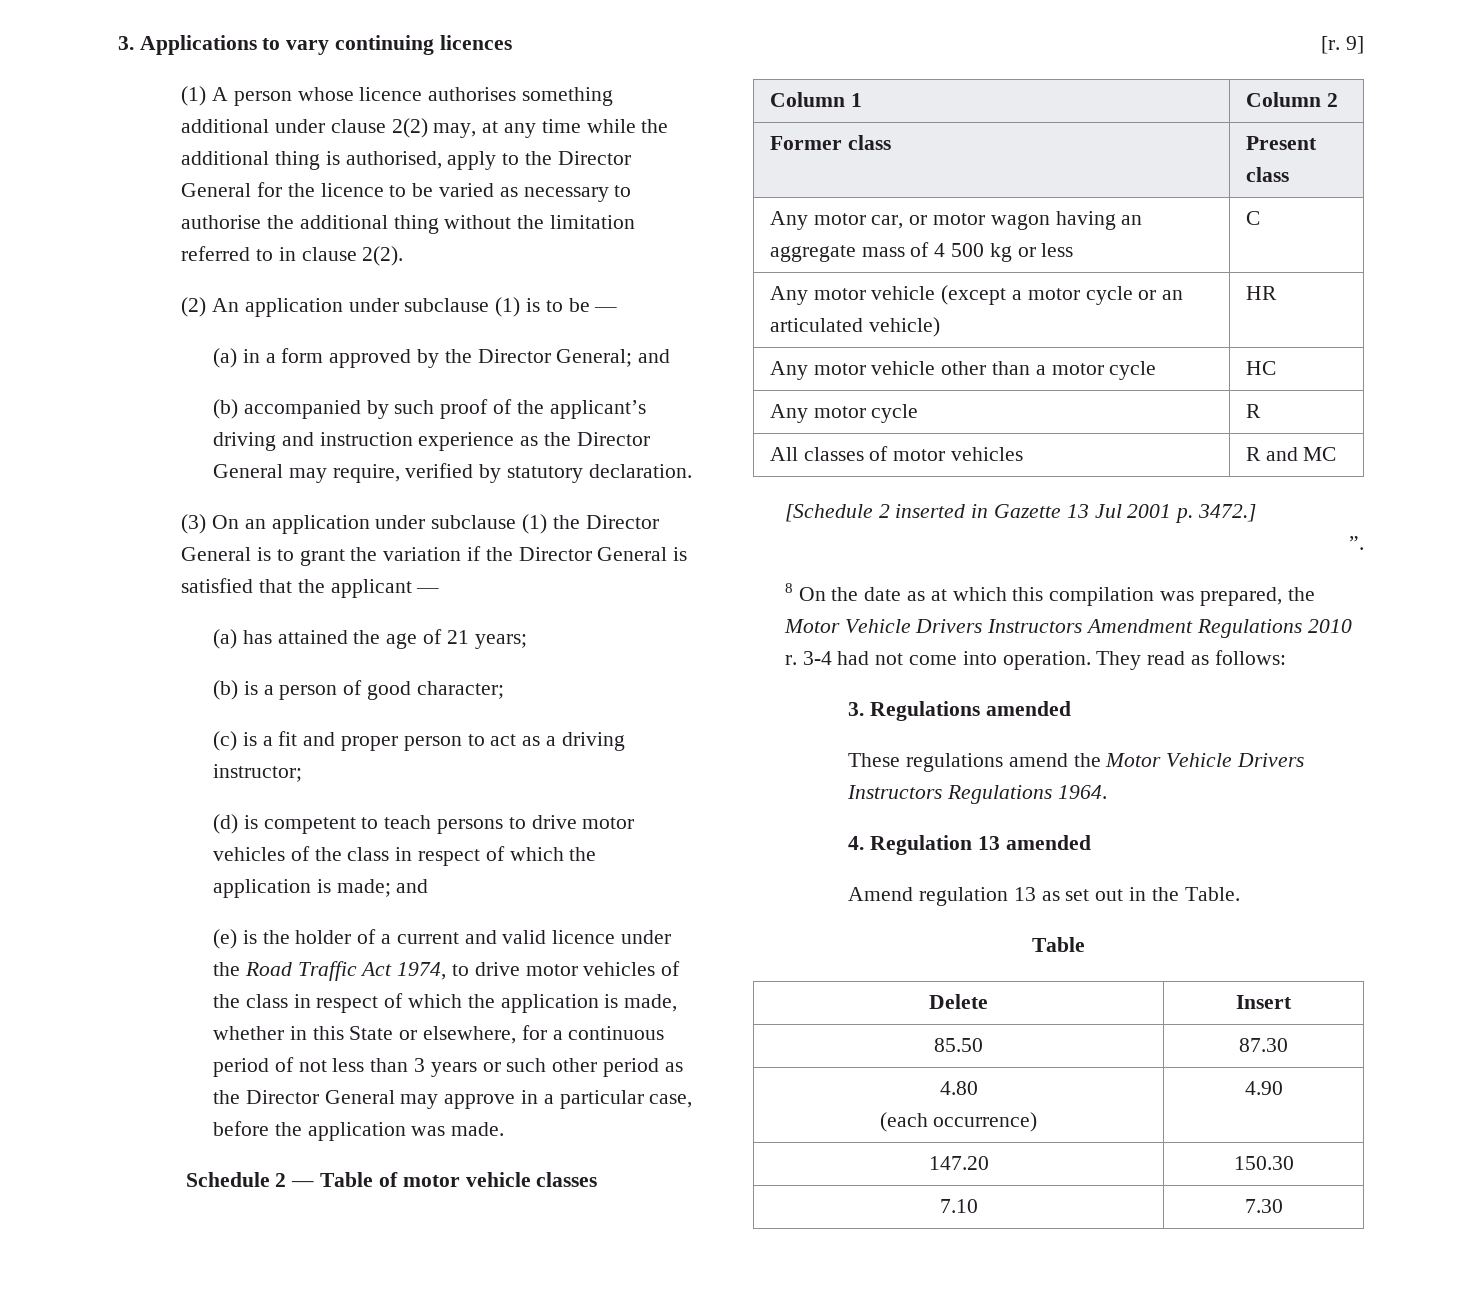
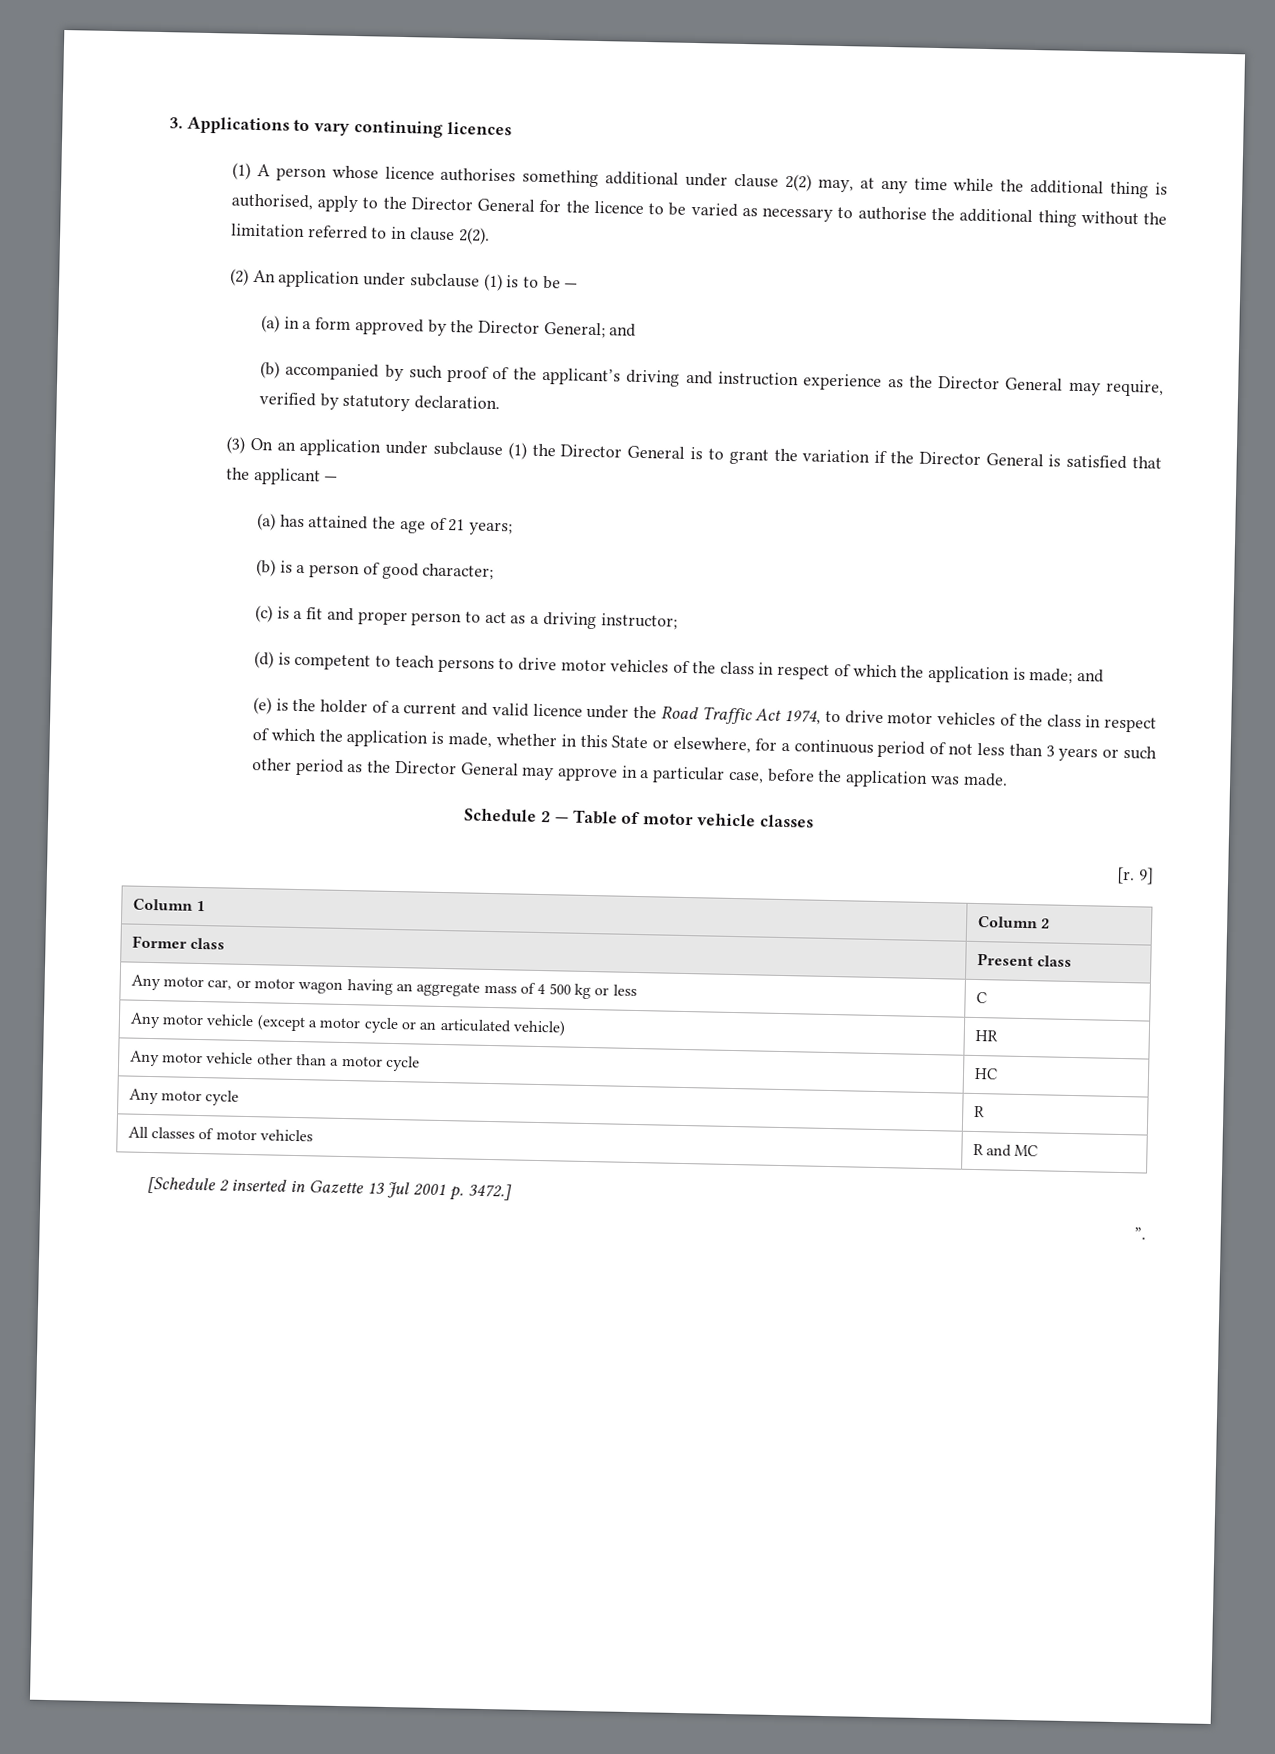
[784,583,1315,606] [783,619,1352,638] [784,650,1286,670] [848,701,1071,721] [848,753,1305,772] [847,785,1107,804] [848,835,1091,855] [848,887,1240,906] [1032,937,1085,952] [929,994,988,1009] [1236,995,1292,1009] [934,1038,983,1052] [1239,1038,1288,1052] [939,1081,978,1095] [879,1112,1038,1132] [1244,1081,1283,1095] [928,1156,989,1170] [1233,1156,1294,1170] [939,1199,978,1213] [1244,1199,1283,1213] // 8 On the date as at which this compilation was prepared, the Motor Vehicle Drivers Instructors Amendment Regulations 2010 r. 3-4 had not come into operation. They read as follows: // 3. Regulations amended // These regulations amend the Motor Vehicle Drivers Instructors Regulations 1964. // 4. Regulation 13 amended // Amend regulation 13 as set out in the Table. // Table // Delete | Insert // 85.50 | 87.30 // 4.80 // (each occurrence) | 4.90 // 147.20 | 150.30 // 7.10 | 7.30 -> (1146, 1233) none

